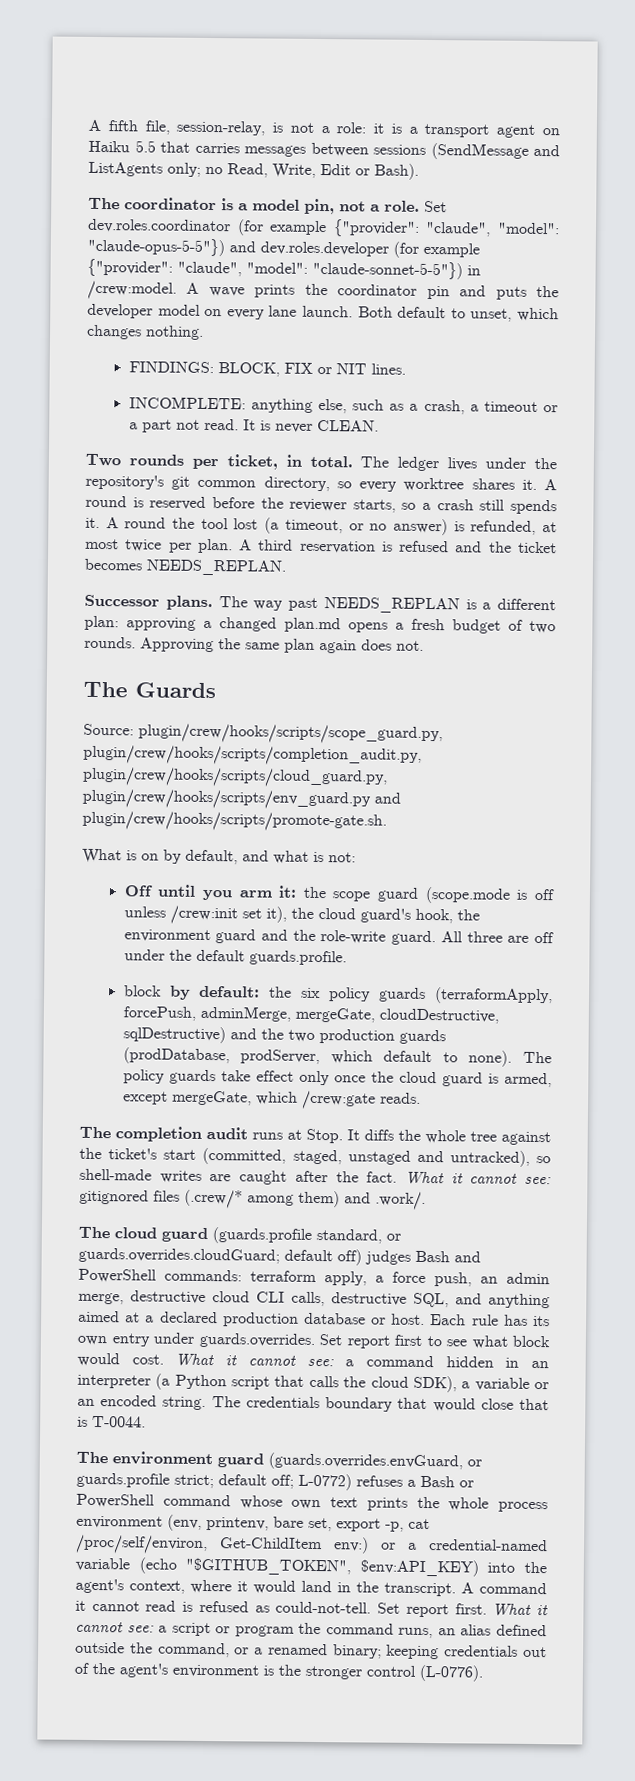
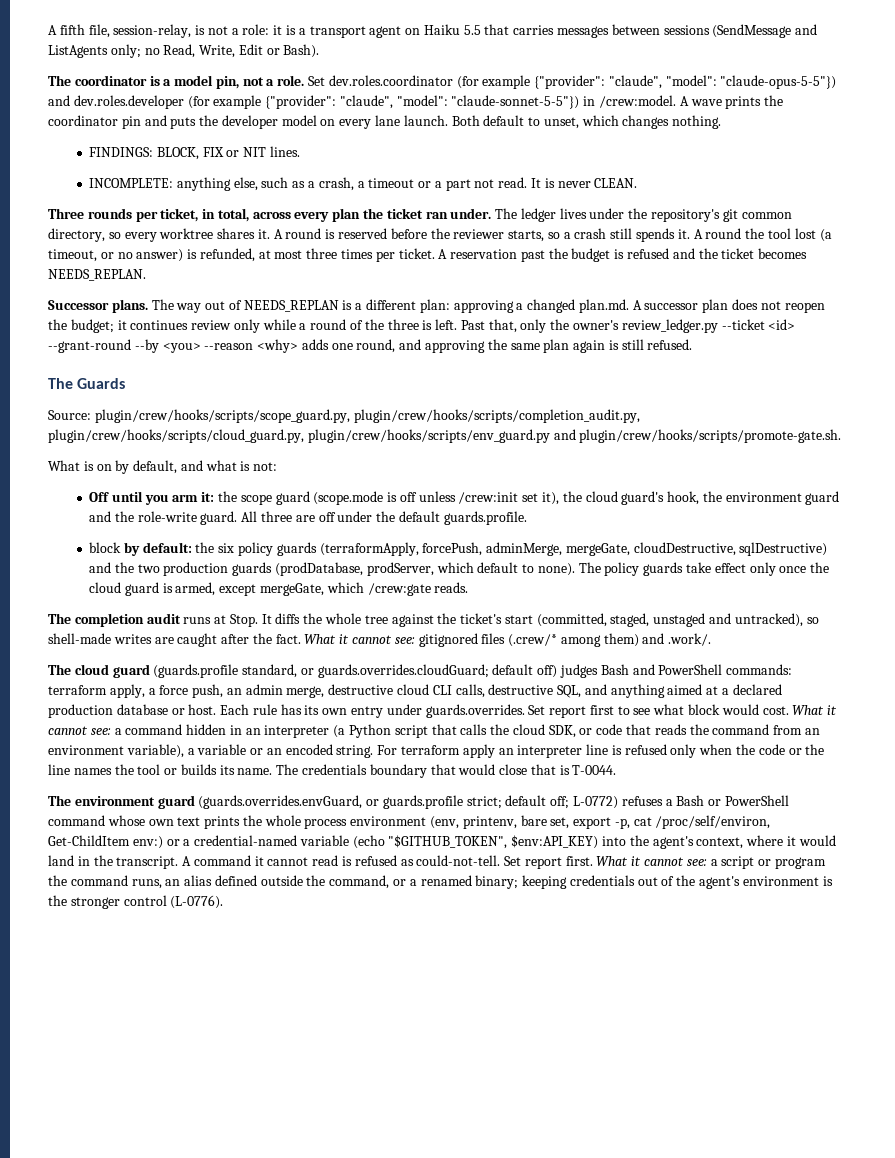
[85,453,121,467] Two -> [48,208,84,219] Three
[309,455,353,468] total. -> [217,208,492,222] total, across every plan the ticket ran under.
[125,538,376,554] twice per plan. A third reservation -> [306,248,611,262] three times per ticket. A reservation past the budget
[288,597,318,611] past -> [205,300,242,310] out of
[284,617,556,634] [84,636,214,653] plan.md opens a fresh budget of two rounds. Approving -> [578,299,825,313] [48,319,796,333] [48,339,486,353] plan.md. A successor plan does not reopen the budget; it continues review only while a round of the three is left. Past that, only the owner's review_ledger.py --ticket <id> --grant-round --by <you> --reason <why> adds one round, and approving
[361,639,424,651] does not. -> [608,339,693,350] is still refused.
[412,1375,457,1393] SDK), -> [548,724,820,738] [48,744,184,758] SDK, or code that reads the command from an environment variable),
(207, 1403) none -> [377,744,825,758] [48,764,273,775] For terraform apply an interpreter line is refused only when the code or the line names the tool or builds its name.

